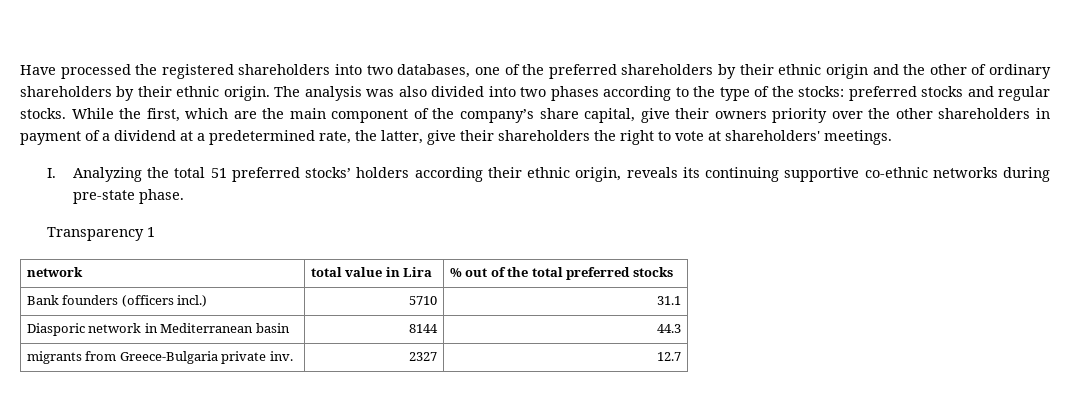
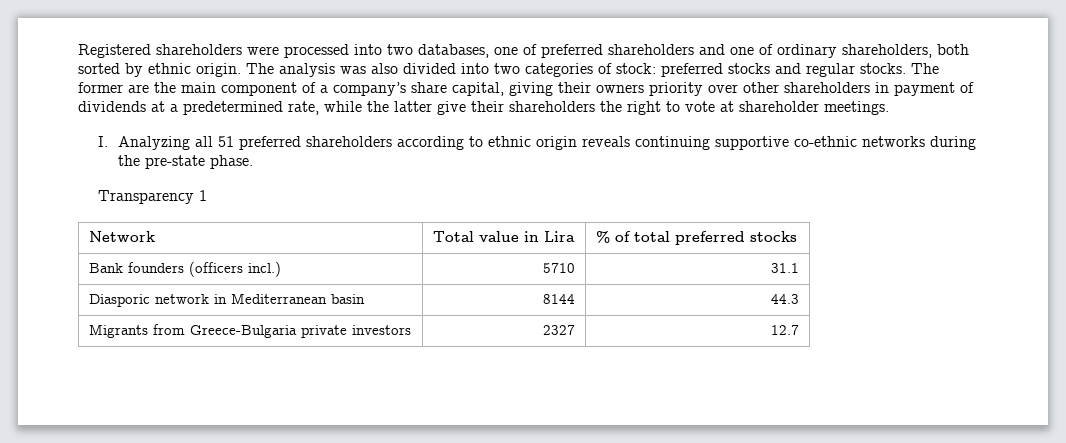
[20,64,331,79] Have processed the registered shareholders -> [78,44,349,58] Registered shareholders were processed
[522,64,1051,79] [20,86,172,101] the preferred shareholders by their ethnic origin and the other of ordinary shareholders by their -> [541,44,969,58] [78,63,143,77] preferred shareholders and one of ordinary shareholders, both sorted by
[550,86,845,101] phases according to the type of the stocks: -> [525,63,656,77] categories of stock:
[71,108,229,122] While the first, which -> [911,63,939,74] [78,82,123,93] The former
[432,108,455,119] the -> [320,85,328,93] a
[640,108,670,123] give -> [509,82,553,96] giving
[868,108,891,119] the -> (738, 88) none
[102,130,176,141] a dividend -> [78,101,146,112] dividends
[355,130,423,144] the latter, -> [324,101,432,112] while the latter
[725,130,820,141] shareholders' -> [739,101,819,112] shareholder
[147,167,700,182] the total 51 preferred stocks’ holders according their ethnic origin, reveals its -> [195,136,631,150] all 51 preferred shareholders according to ethnic origin reveals
(1051, 174) none -> [118,155,141,166] the
[26,267,83,277] [310,267,342,277] network | total -> [88,231,155,242] [432,231,474,242] Network | Total
[465,267,529,277] out of the -> [614,231,631,242] of
[26,351,82,364] migrants -> [88,324,148,338] Migrants
[269,351,293,361] inv. -> [351,325,411,335] investors

